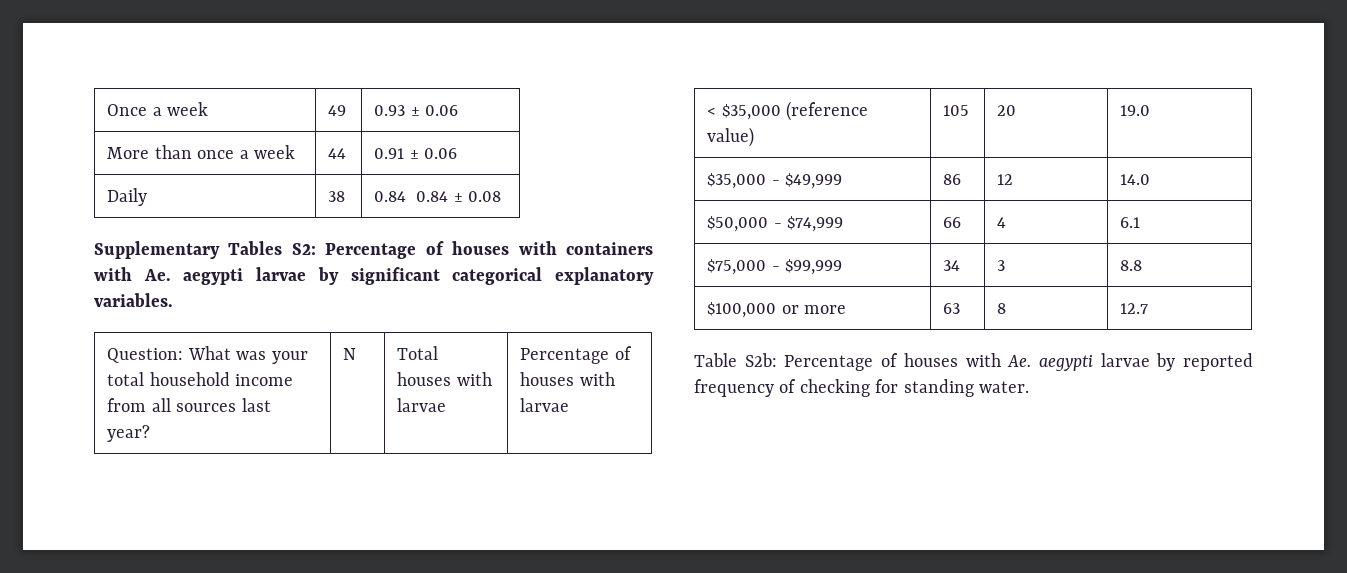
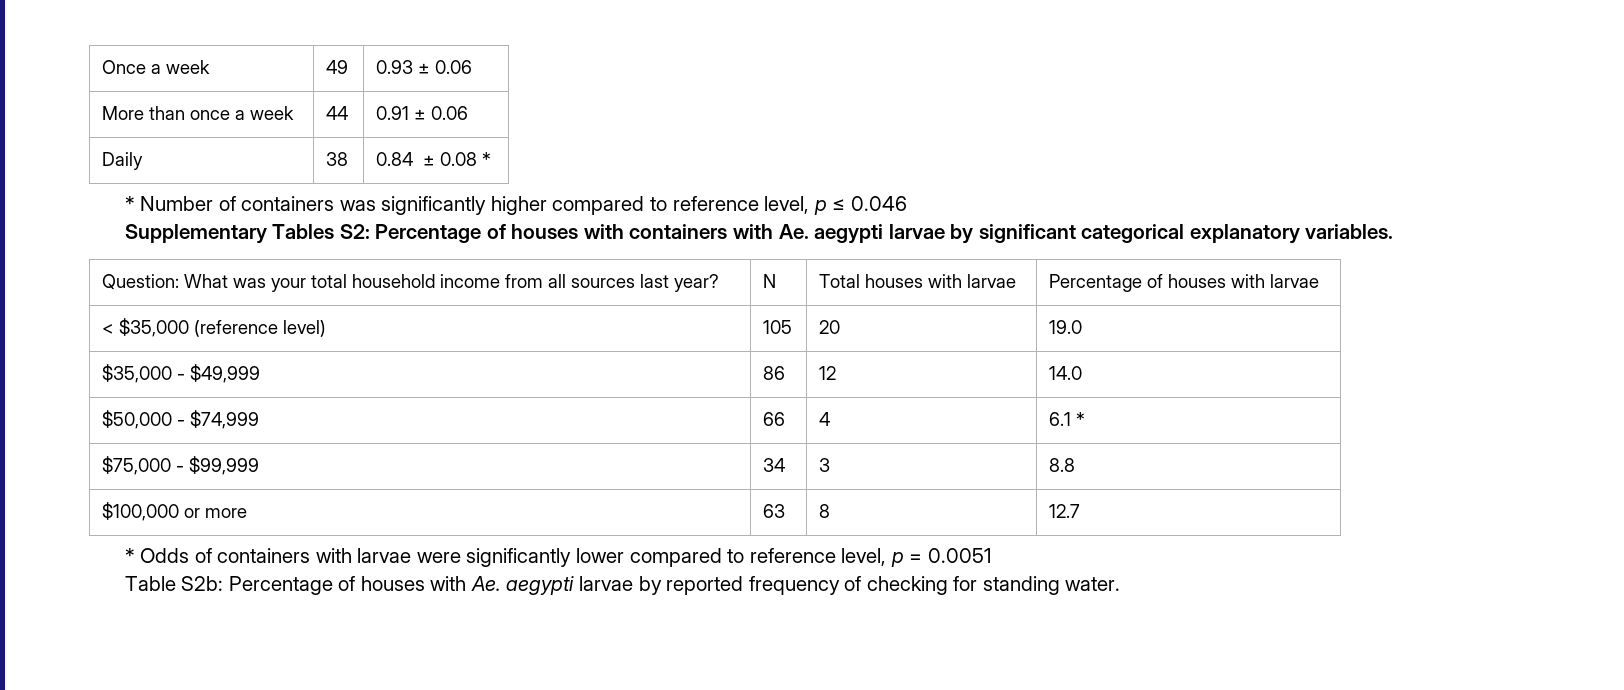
[416,191,449,202] 0.84 -> (414, 159) none
(502, 196) none -> [481,152,491,166] [124,196,907,215] * // * Number of containers was significantly higher compared to reference level, p ≤ 0.046
[707,127,755,147] value) -> [283,320,327,337] level)
(1141, 222) none -> [1076,412,1086,426] *
(1149, 308) none -> [124,548,991,567] // * Odds of containers with larvae were significantly lower compared to reference level, p = 0.0051

